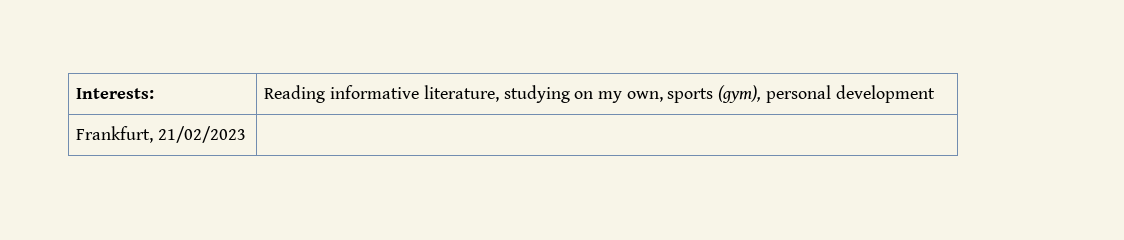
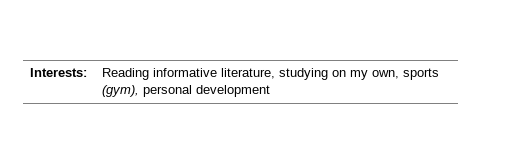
[76,126,247,143] // Frankfurt, 21/02/2023 | -> (271, 91) none

